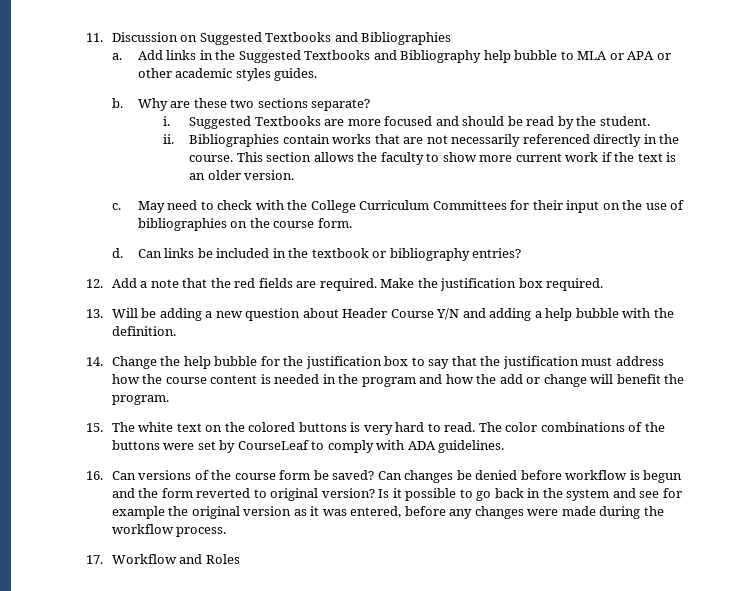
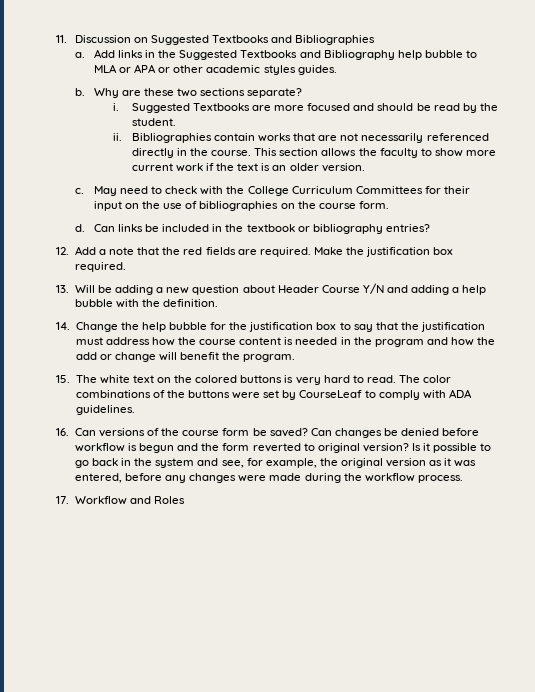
[639,488,682,498] [111,506,165,519] see for example -> [221,458,317,468] see, for example,

